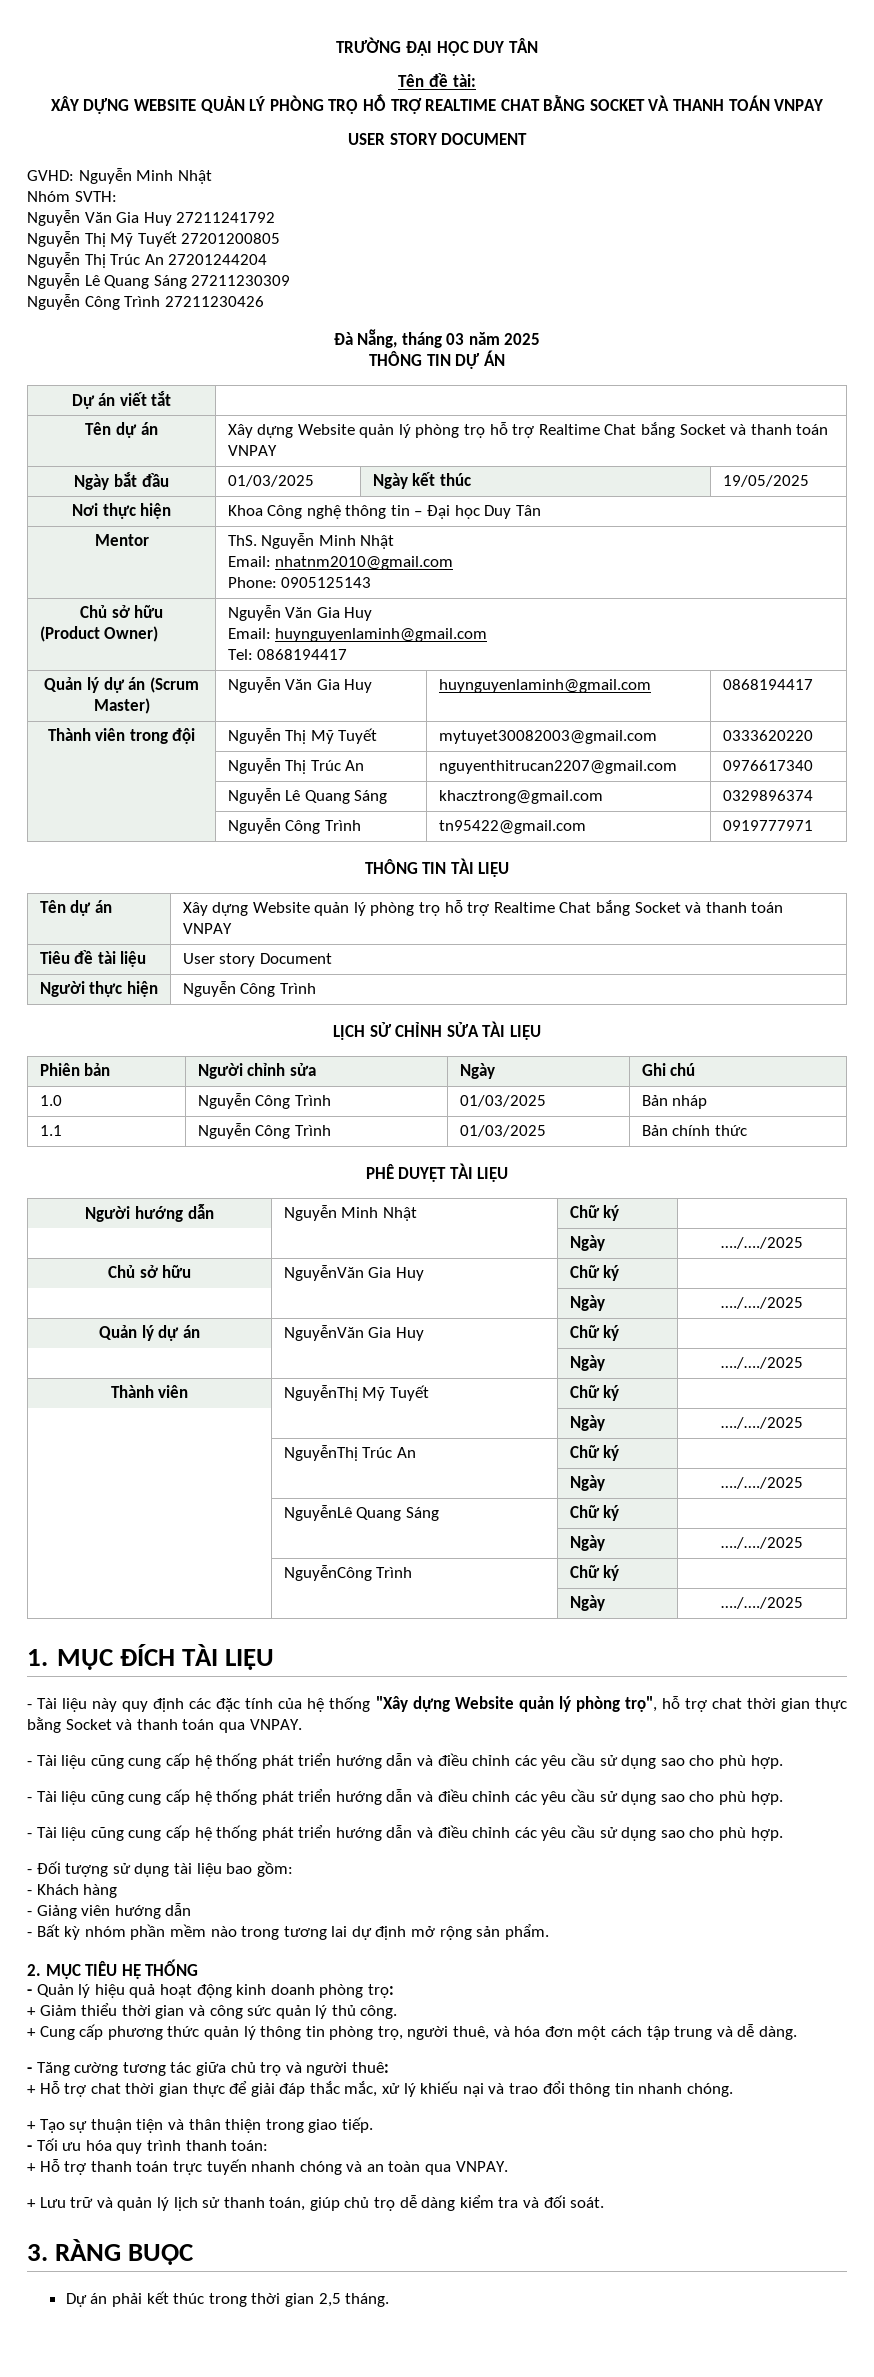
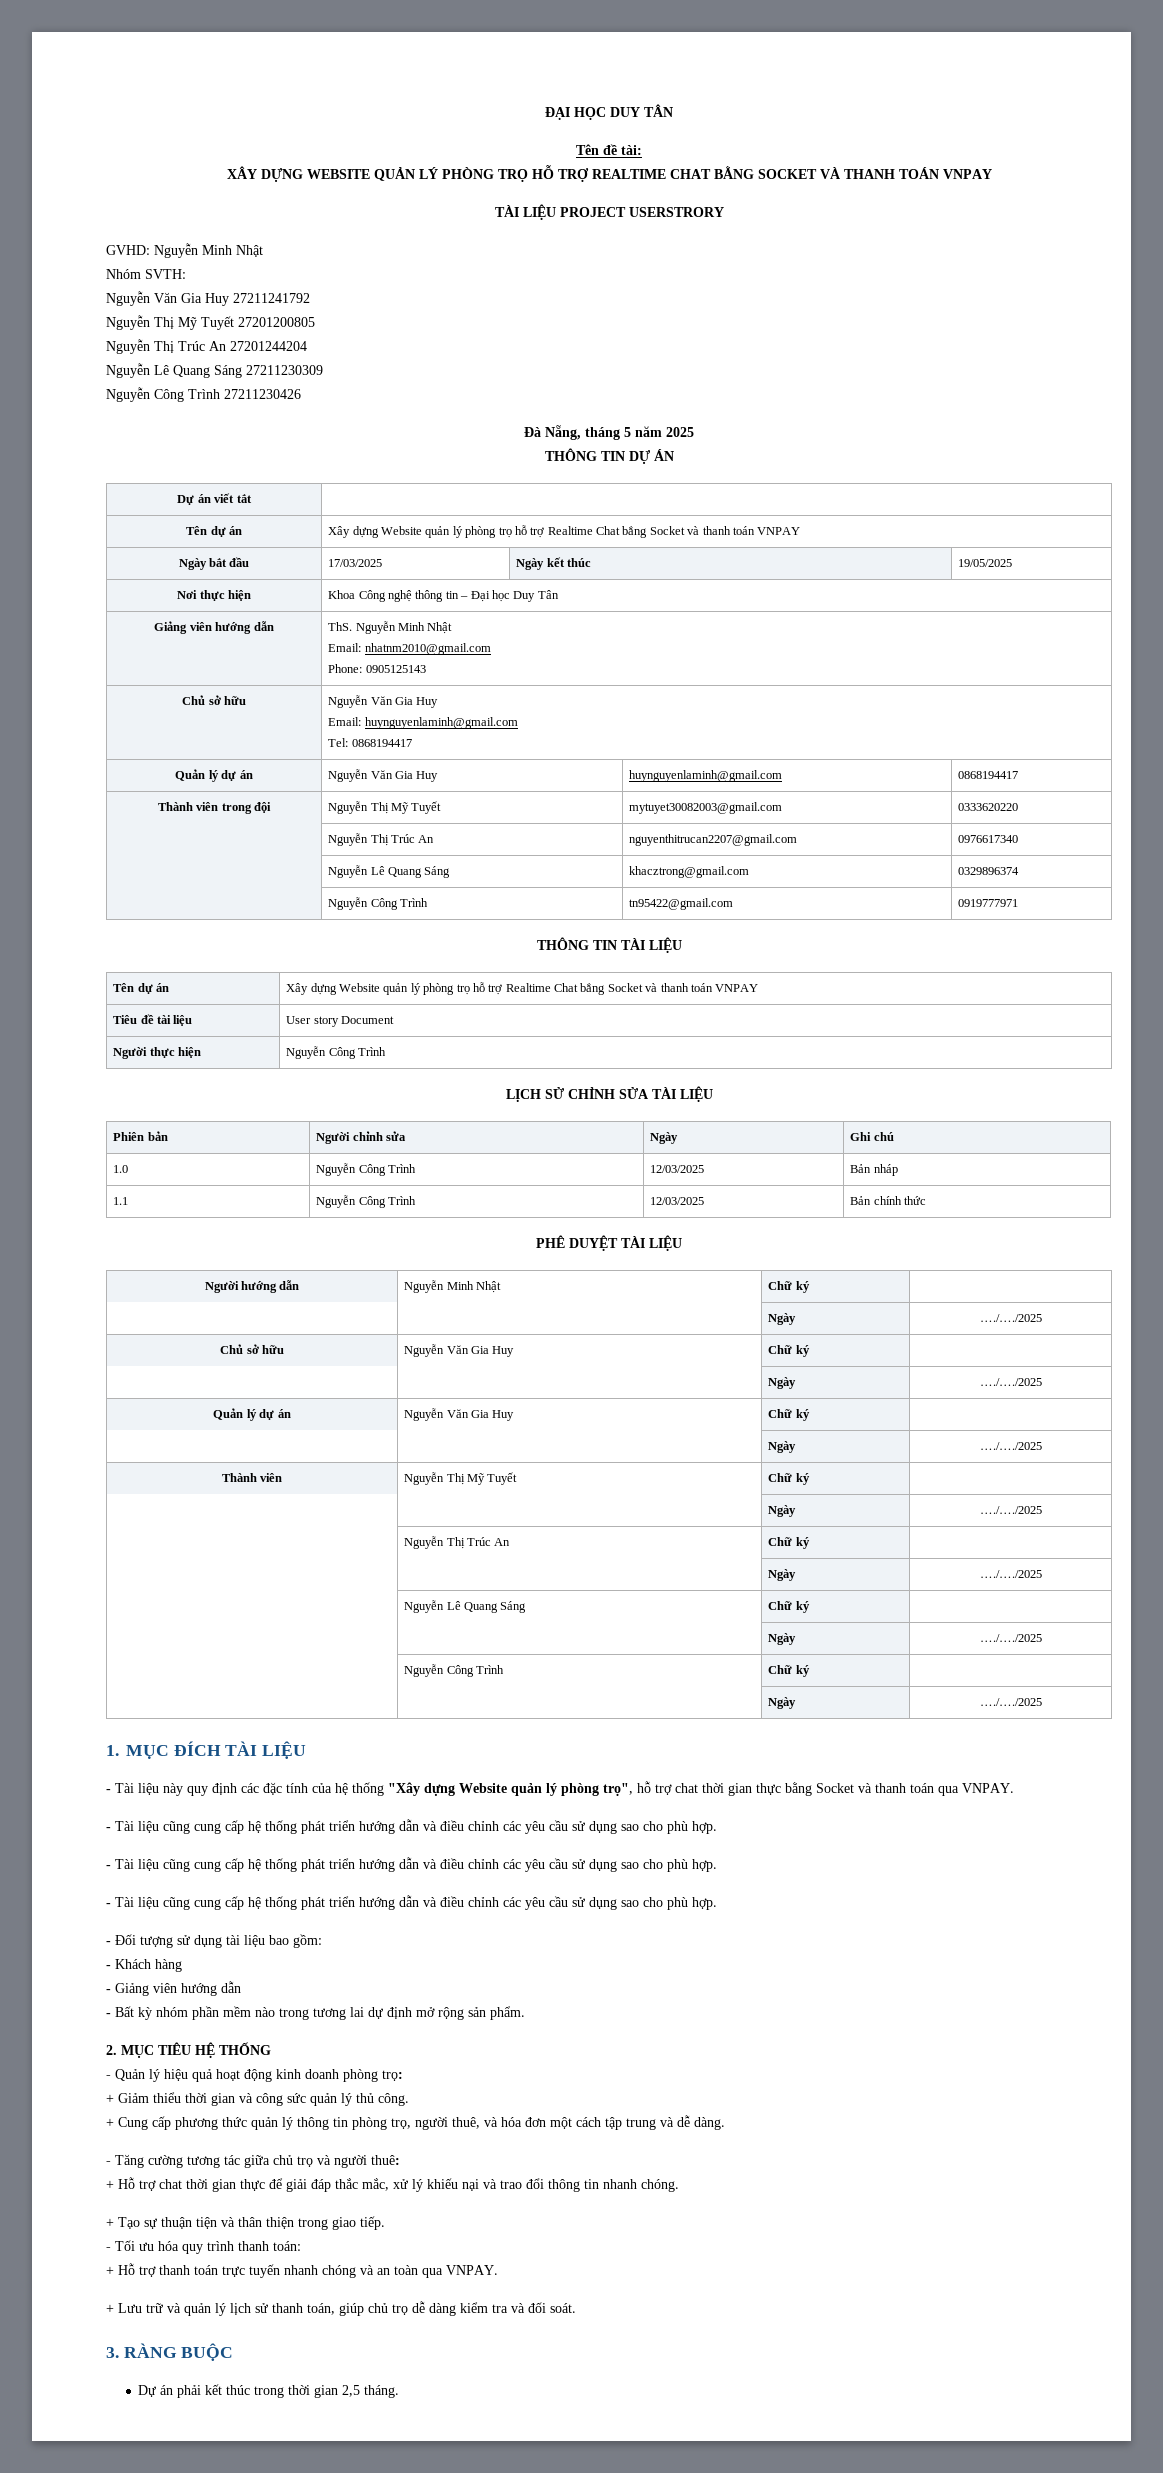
[336,37,402,53] TRƯỜNG -> (545, 113) none
[347,133,528,145] USER STORY DOCUMENT -> [494,204,724,220] TÀI LIỆU PROJECT USERSTRORY
[446,333,465,345] 03 -> [624,427,631,437] 5
[227,475,314,487] 01/03/2025 -> [328,559,383,567] 17/03/2025
[94,534,149,546] Mentor -> [154,621,274,634] Giảng viên hướng dẫn
[39,626,159,642] // (Product Owner) -> (246, 700) none
[149,677,199,693] [93,698,150,714] (Scrum Master) -> (253, 774) none
[459,1095,546,1107] 01/03/2025 -> [650,1165,705,1173] 12/03/2025
[459,1125,546,1137] 01/03/2025 -> [650,1197,705,1205] 12/03/2025
[283,1265,364,1281] NguyễnVăn -> [404,1344,469,1357] Nguyễn Văn
[283,1325,364,1341] NguyễnVăn -> [404,1408,469,1421] Nguyễn Văn
[283,1385,358,1401] NguyễnThị -> [404,1472,465,1485] Nguyễn Thị
[283,1445,358,1461] NguyễnThị -> [404,1536,465,1549] Nguyễn Thị
[283,1505,352,1521] NguyễnLê -> [404,1600,461,1613] Nguyễn Lê
[283,1565,372,1581] NguyễnCông -> [404,1664,474,1677] Nguyễn Công

